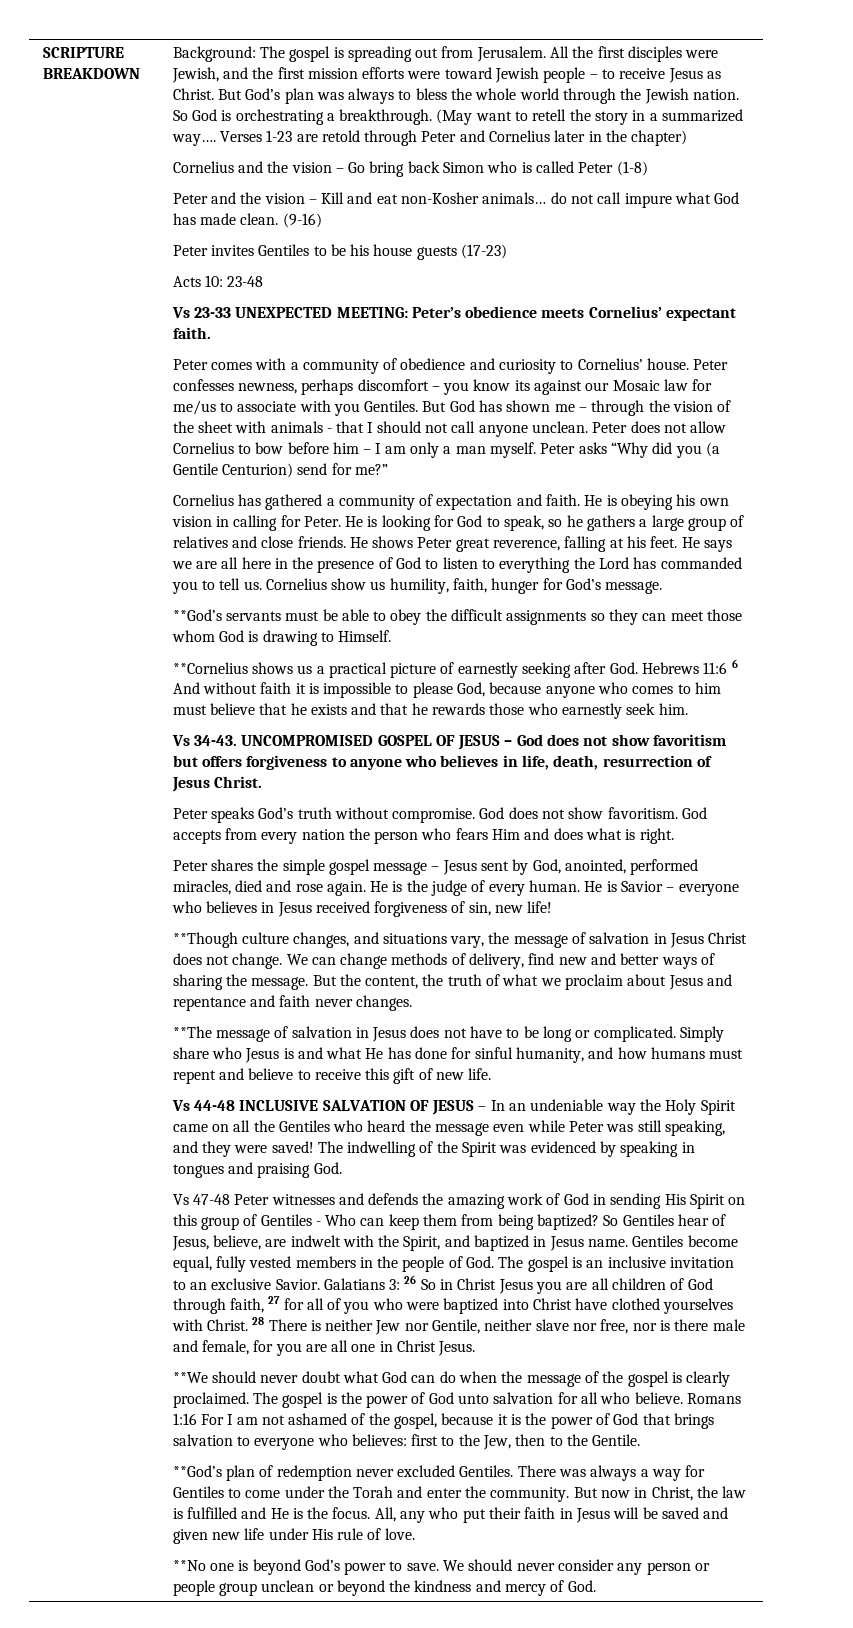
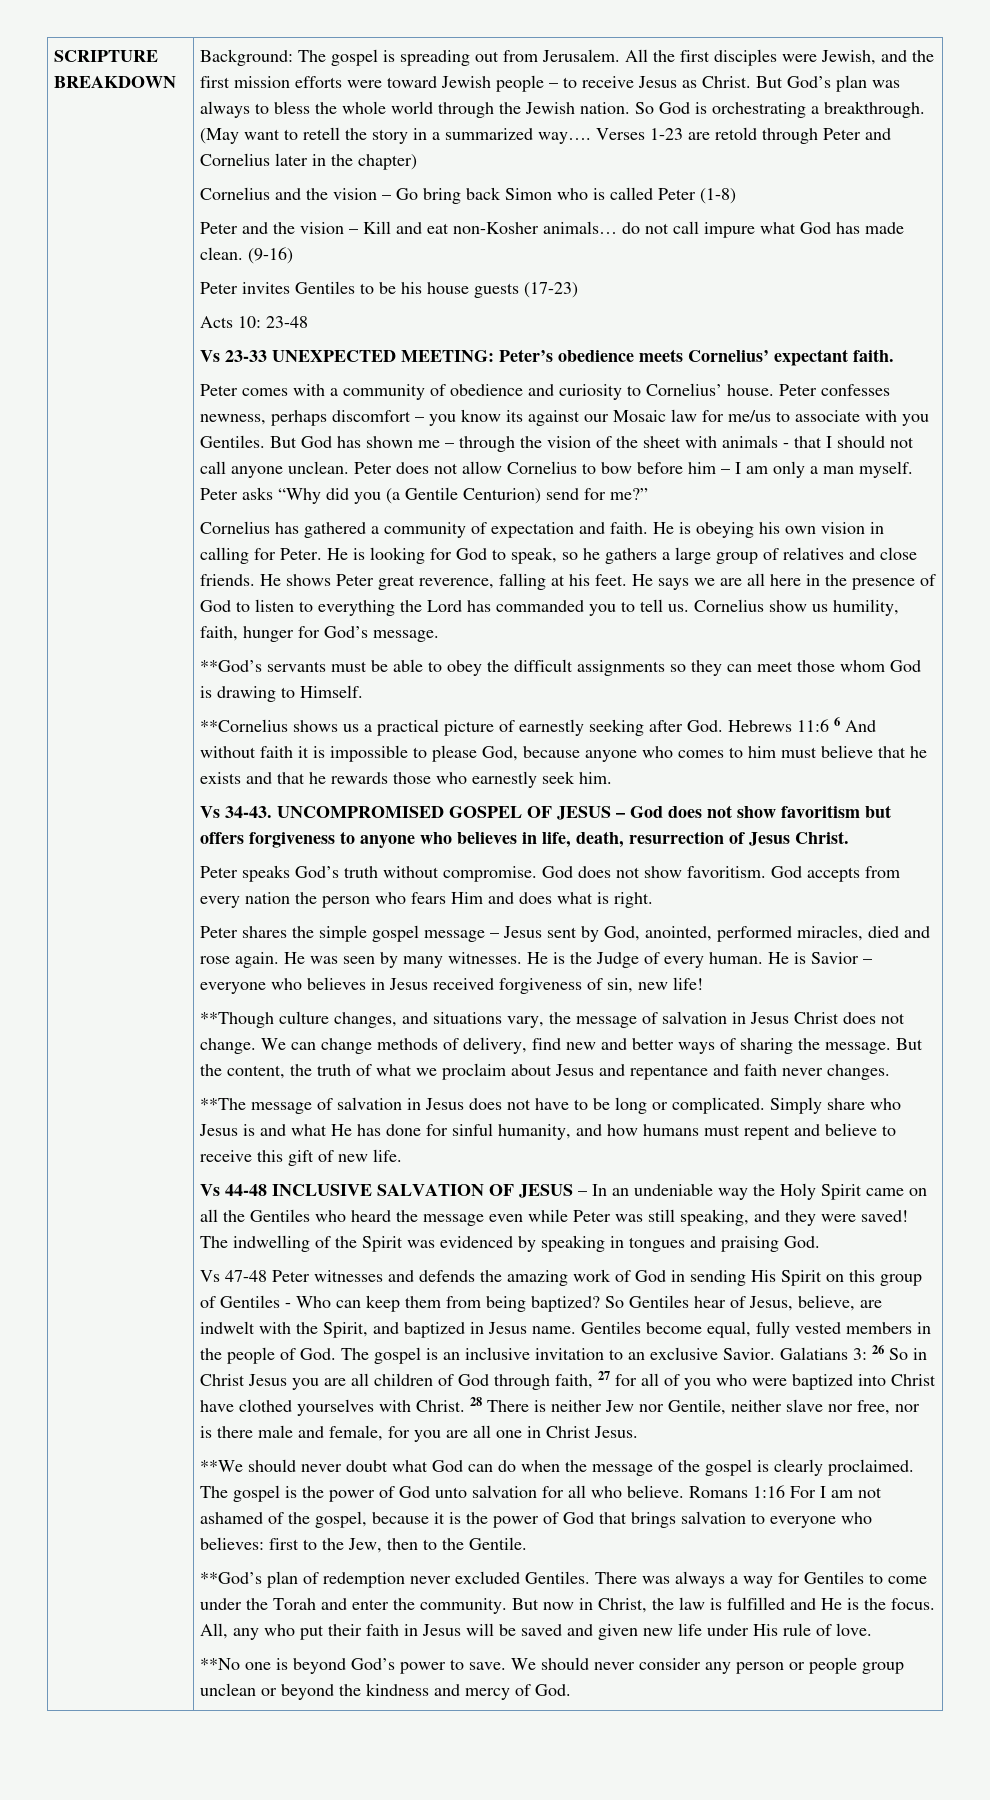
[392,880,468,896] is the judge -> [310,952,640,968] was seen by many witnesses. He is the Judge

